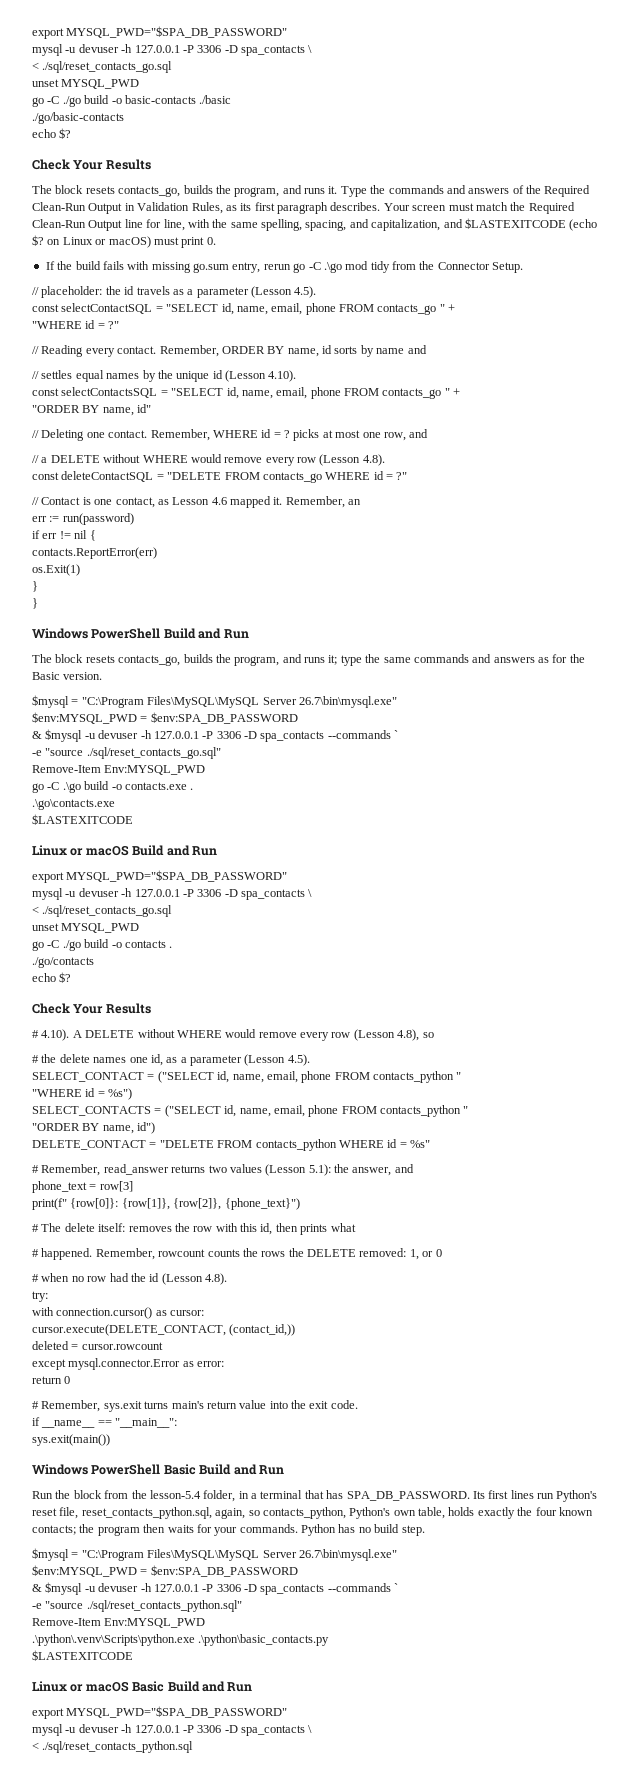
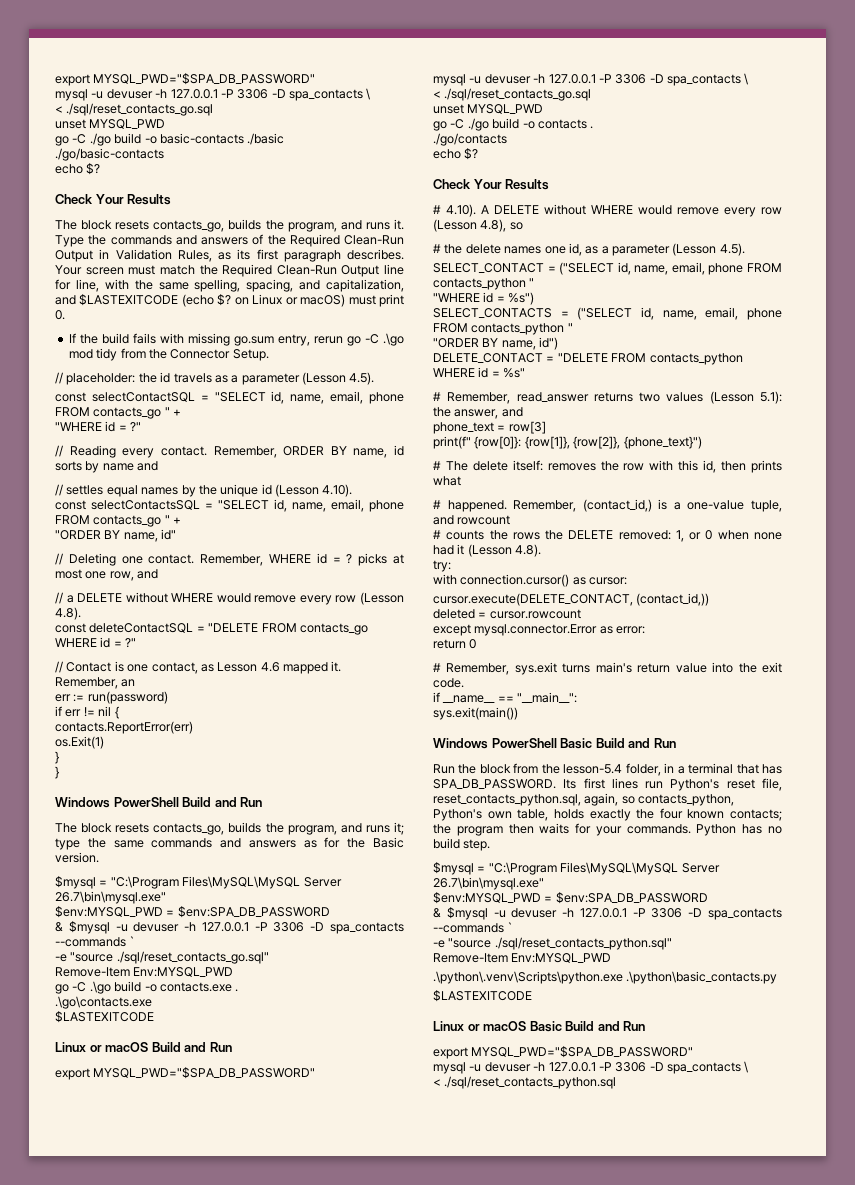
(155, 1254) none -> [582,499,782,512] [433,515,454,525] (contact_id,) is a one-value tuple, and
(206, 1253) none -> [433,530,441,539] // #
[32,1273,160,1282] // # when no row had the id -> [717,530,782,540] [433,544,465,555] when none had it

